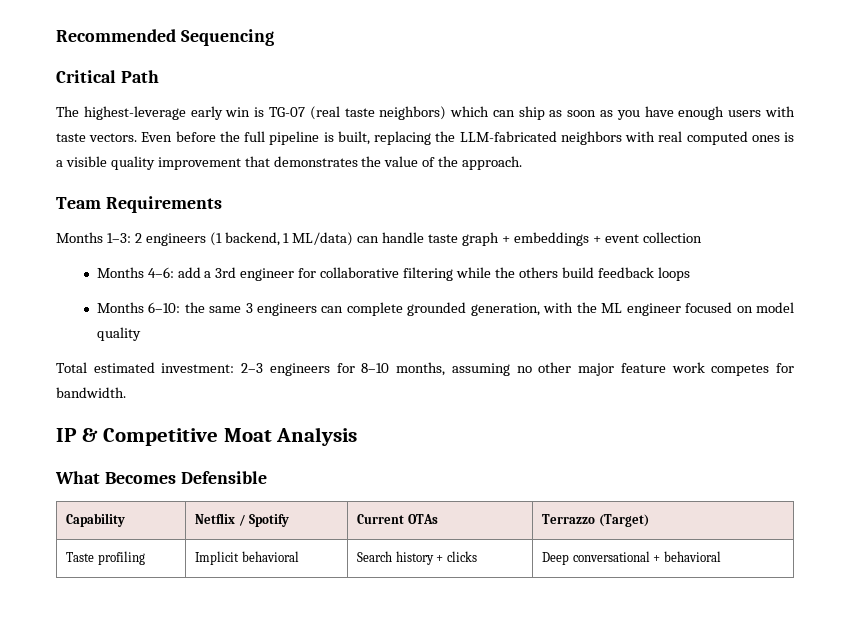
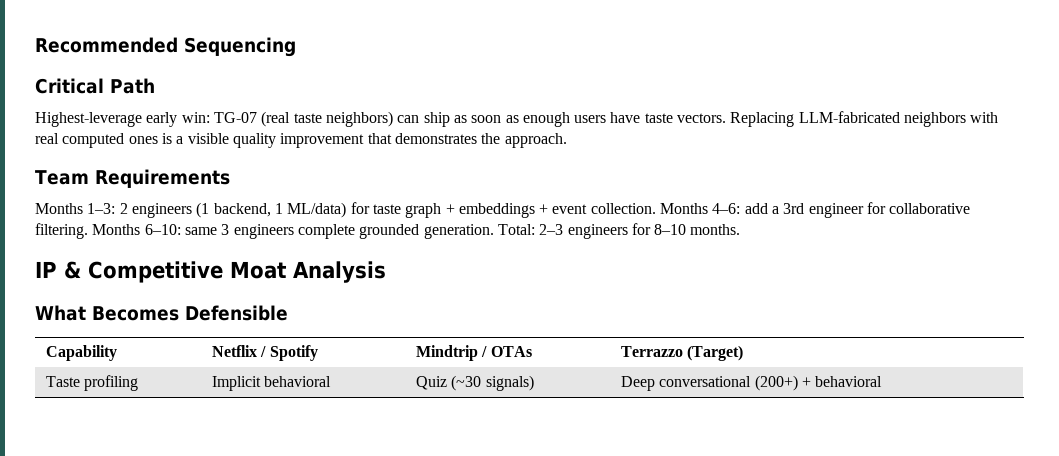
[56,106,265,120] The highest-leverage early win is -> [35,112,210,127] Highest-leverage early win:
[450,106,490,117] which -> (393, 119) none
[616,106,674,120] you have -> (519, 119) none
[764,106,795,117] with -> [610,112,641,123] have
[141,131,456,145] Even before the full pipeline is built, replacing the -> [730,112,795,127] Replacing
[384,156,459,167] value of the -> (501, 138) none
[357,232,425,243] can handle -> [350,202,370,214] for
[642,232,702,243] collection // -> [590,203,656,214] collection.
[403,267,690,281] filtering while the others build feedback loops // -> [35,223,88,239] filtering.
[184,302,205,313] the -> (181, 229) none
[321,306,344,313] can -> (294, 231) none
[470,302,795,316] [96,327,141,341] [56,362,795,376] [56,387,126,398] generation, with the ML engineer focused on model quality // Total estimated investment: 2–3 engineers for 8–10 months, assuming no other major feature work competes for bandwidth. -> [423,223,741,239] generation. Total: 2–3 engineers for 8–10 months.
[357,514,405,524] Current -> [416,345,488,361] Mindtrip /
[357,551,477,565] Search history + clicks -> [416,375,534,391] Quiz (~30 signals)
(650, 556) none -> [754,375,798,391] (200+)

